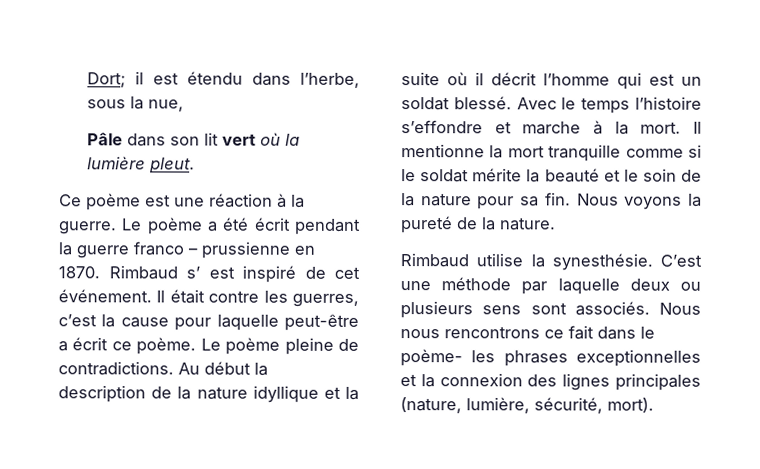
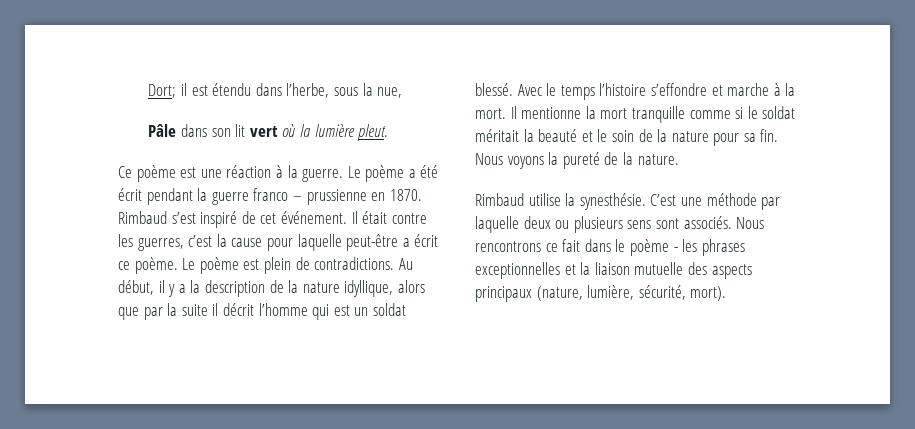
[186,266,235,279] s’ est -> [171,212,196,224] s’est
[284,337,334,355] pleine -> [243,257,291,274] est plein
[204,361,251,375] début -> [118,280,186,297] début, il y a
[252,385,341,403] idyllique et -> [344,280,425,297] [118,307,163,320] idyllique, alors que par
[447,72,468,86] où -> (208, 310) none
[472,168,523,182] mérite -> [475,129,519,142] méritait
[400,329,440,339] nous -> (765, 223) none
[400,349,463,367] poème- -> [629,239,678,256] poème -
[439,373,701,391] connexion des lignes principales -> [594,262,752,279] [475,286,532,302] liaison mutuelle des aspects principaux

